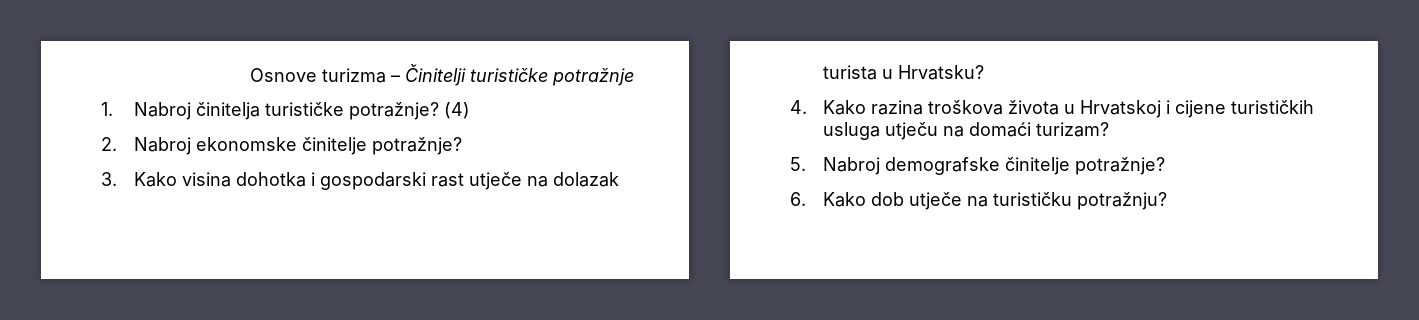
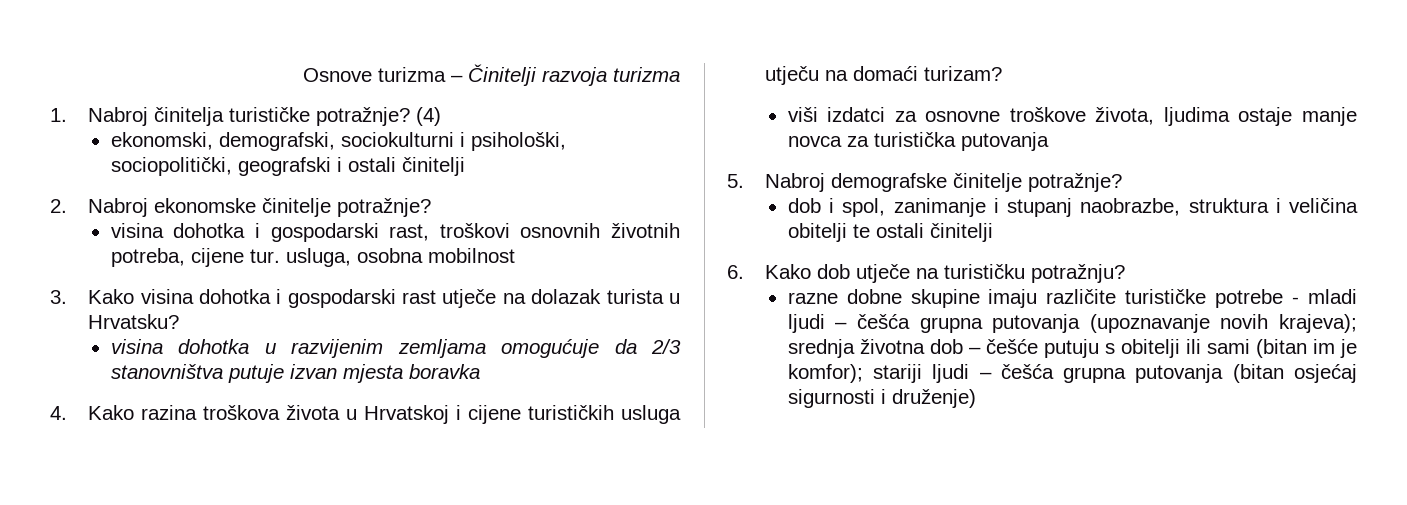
[470,68,634,86] turističke potražnje -> [542,67,680,86] razvoja turizma
(471, 110) none -> [110,132,566,151] [110,157,465,176] // ekonomski, demografski, sociokulturni i psihološki, sociopolitički, geografski i ostali činitelji
(463, 146) none -> [110,223,680,242] [110,248,515,267] // visina dohotka i gospodarski rast, troškovi osnovnih životnih potreba, cijene tur. usluga, osobna mobilnost
(985, 72) none -> [110,339,681,358] [110,364,480,383] // visina dohotka u razvijenim zemljama omogućuje da 2/3 stanovništva putuje izvan mjesta boravka
(1110, 129) none -> [787,107,1357,126] [787,132,1049,151] // viši izdatci za osnovne troškove života, ljudima ostaje manje novca za turistička putovanja
(1166, 166) none -> [787,198,1358,217] [787,223,993,242] // dob i spol, zanimanje i stupanj naobrazbe, struktura i veličina obitelji te ostali činitelji
(1168, 201) none -> [787,289,1357,308] [787,314,1357,333] [787,339,1357,358] [787,364,1357,383] [787,389,976,408] // razne dobne skupine imaju različite turističke potrebe - mladi ljudi – češća grupna putovanja (upoznavanje novih krajeva); srednja životna dob – češće putuju s obitelji ili sami (bitan im je komfor); stariji ljudi – češća grupna putovanja (bitan osjećaj sigurnosti i druženje)

